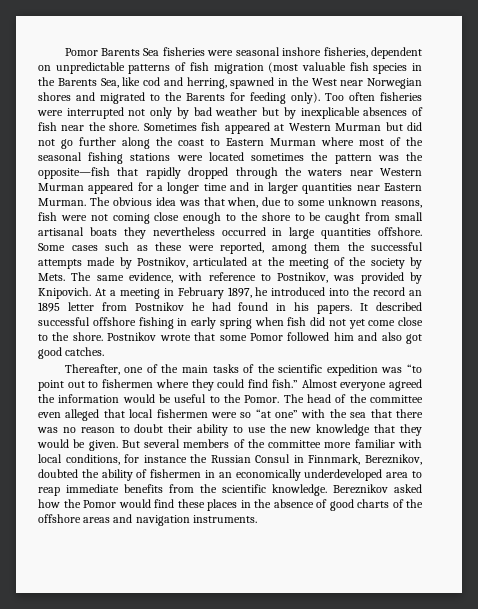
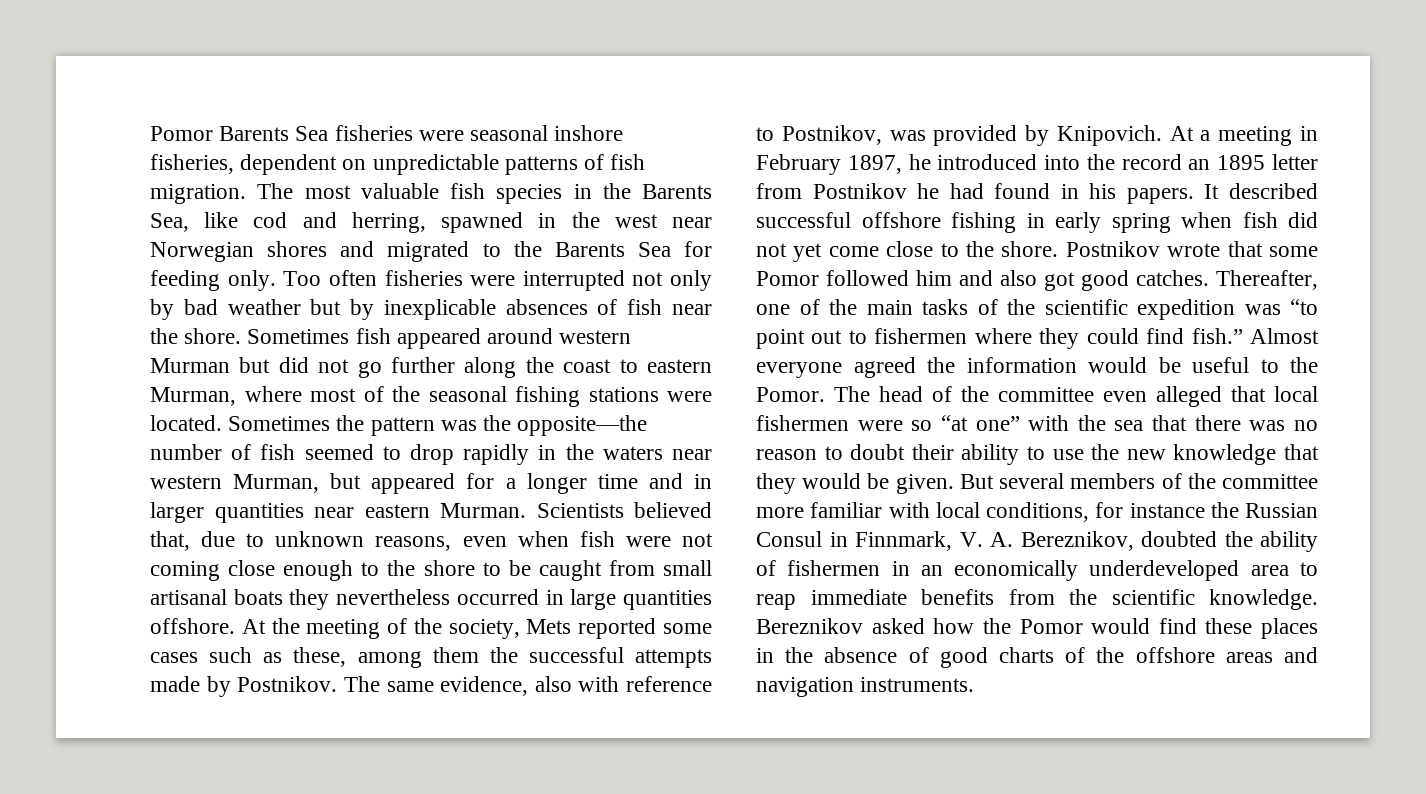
[213,62,299,74] migration (most -> [150,183,351,204] migration. The most
[311,78,337,86] West -> [614,214,658,228] west
(225, 97) none -> [637,242,671,257] Sea
[291,92,320,104] only). -> [227,270,276,291] only.
[274,123,331,131] at Western -> [487,328,632,344] around western
[226,138,316,146] Eastern Murman -> [646,359,712,373] [150,387,236,406] eastern Murman,
[208,152,305,161] located sometimes -> [150,415,331,431] located. Sometimes
[38,167,422,179] [38,183,84,191] opposite—fish that rapidly dropped through the waters near Western Murman -> [517,415,648,436] [150,444,712,465] [150,473,362,493] opposite—the number of fish seemed to drop rapidly in the waters near western Murman, but
[384,183,423,191] [38,197,259,208] Eastern Murman. The obvious idea was that when, -> [364,502,712,518] [150,531,190,551] eastern Murman. Scientists believed that,
[298,200,326,206] some -> (265, 540) none
(422, 204) none -> [462,531,569,547] even when
[38,242,264,254] Some cases such as these were reported, -> [241,618,712,639] [150,647,347,667] At the meeting of the society, Mets reported some cases such as these,
[136,257,422,269] [38,273,65,281] Postnikov, articulated at the meeting of the society by Mets. -> [237,676,338,692] Postnikov.
(173, 277) none -> [534,676,572,692] also
(105, 351) // -> (1209, 278) none
(361, 459) none -> [959,532,1013,547] V. A.

